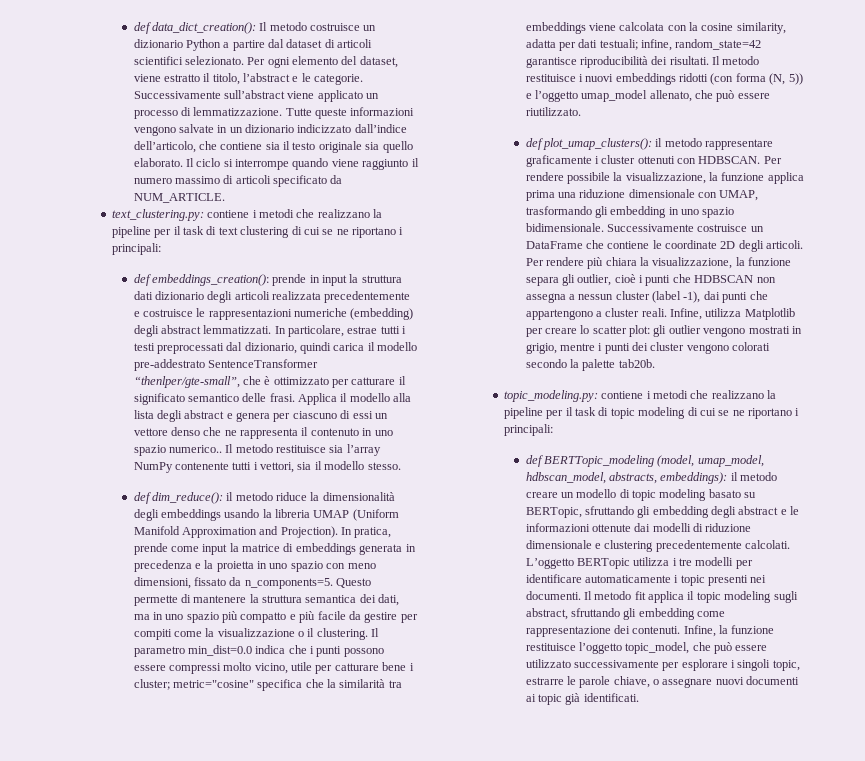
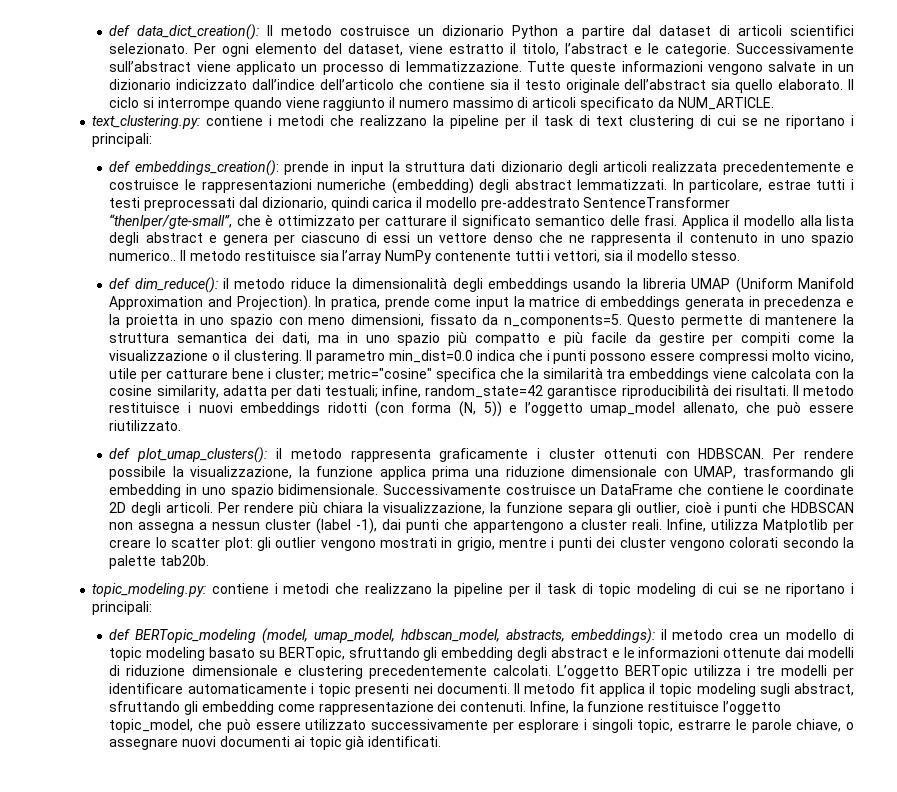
[133,141,196,153] dell’articolo, -> [320,79,395,90] dell’articolo
(362, 147) none -> [624,79,707,90] dell’abstract
[705,139,774,150] rappresentare -> [350,449,431,462] rappresenta
[543,455,654,467] BERTTopic_modeling -> [135,629,257,643] BERTopic_modeling
[525,492,558,498] creare -> [729,631,759,640] crea

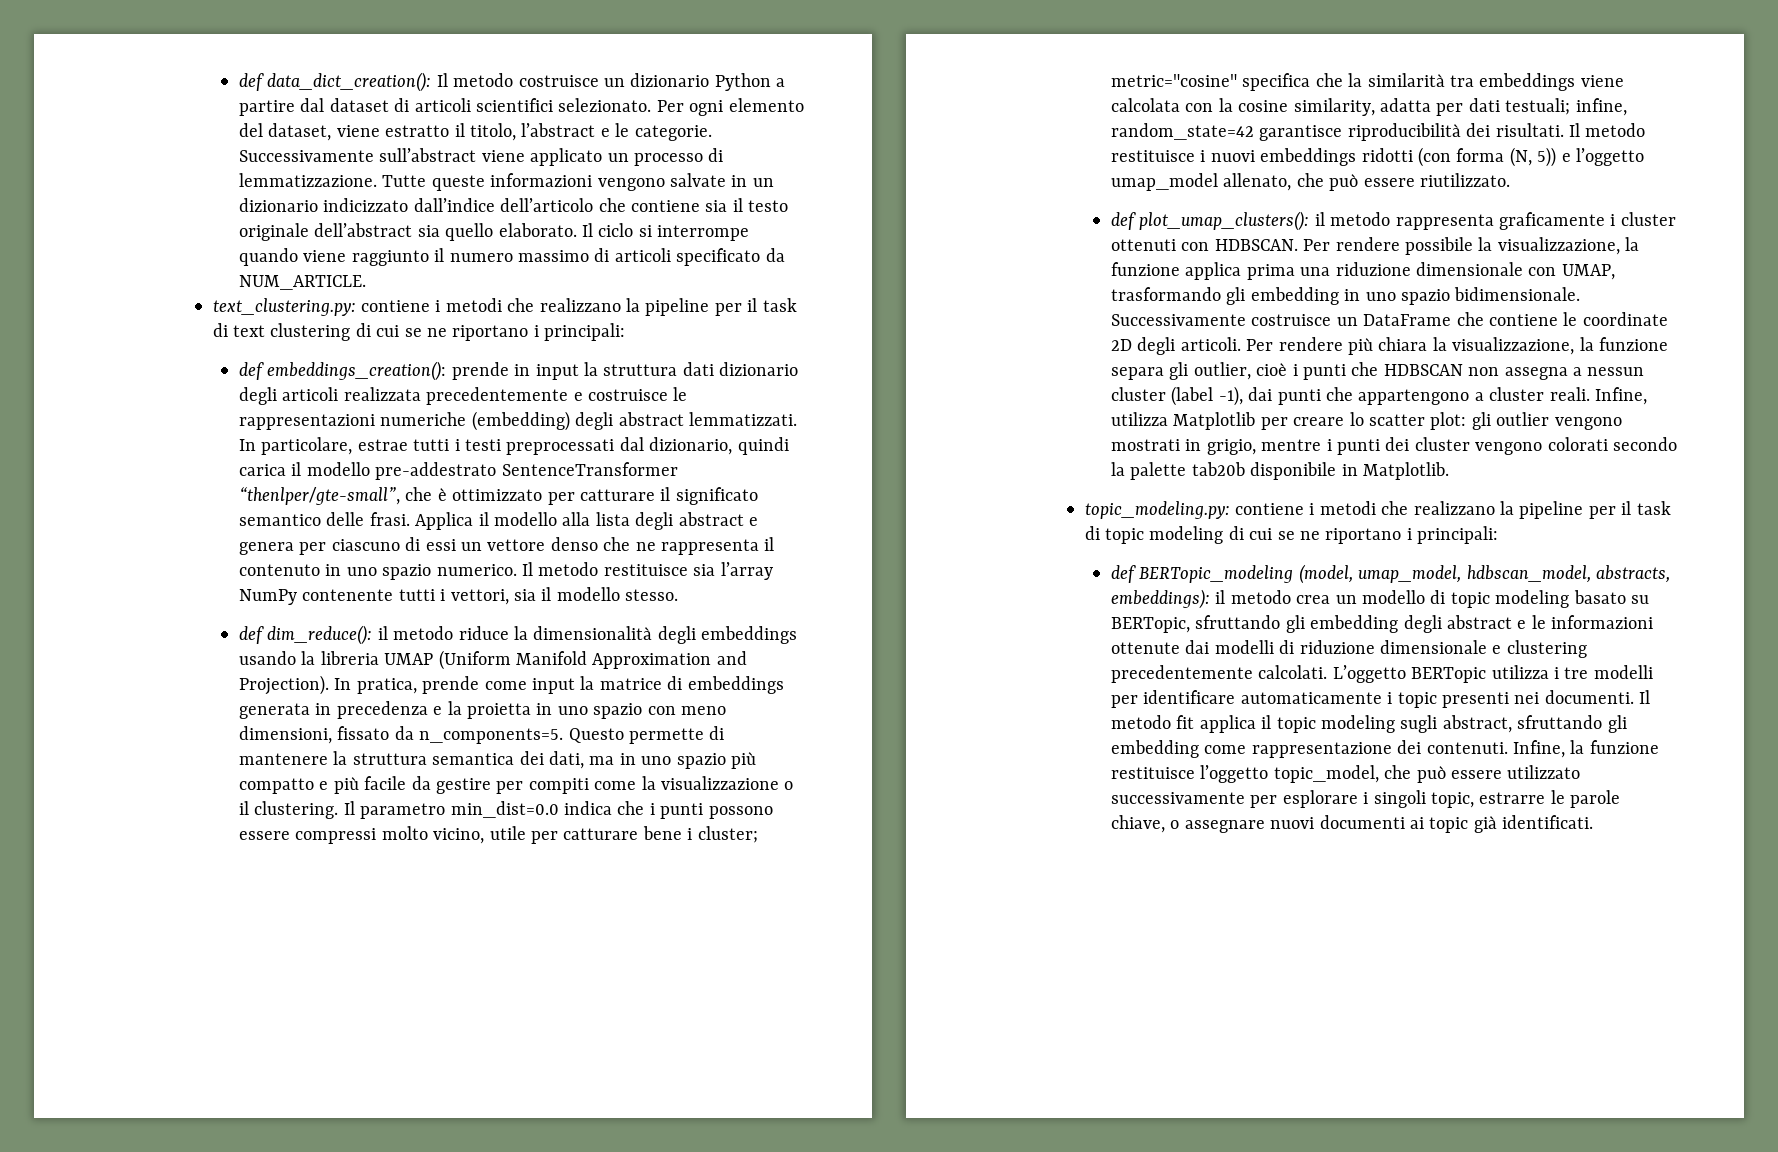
[109,250,177,261] numerico.. -> [436,564,517,576] numerico.
[160,555,210,566] tab20b. -> [1191,462,1449,480] tab20b disponibile in Matplotlib.

